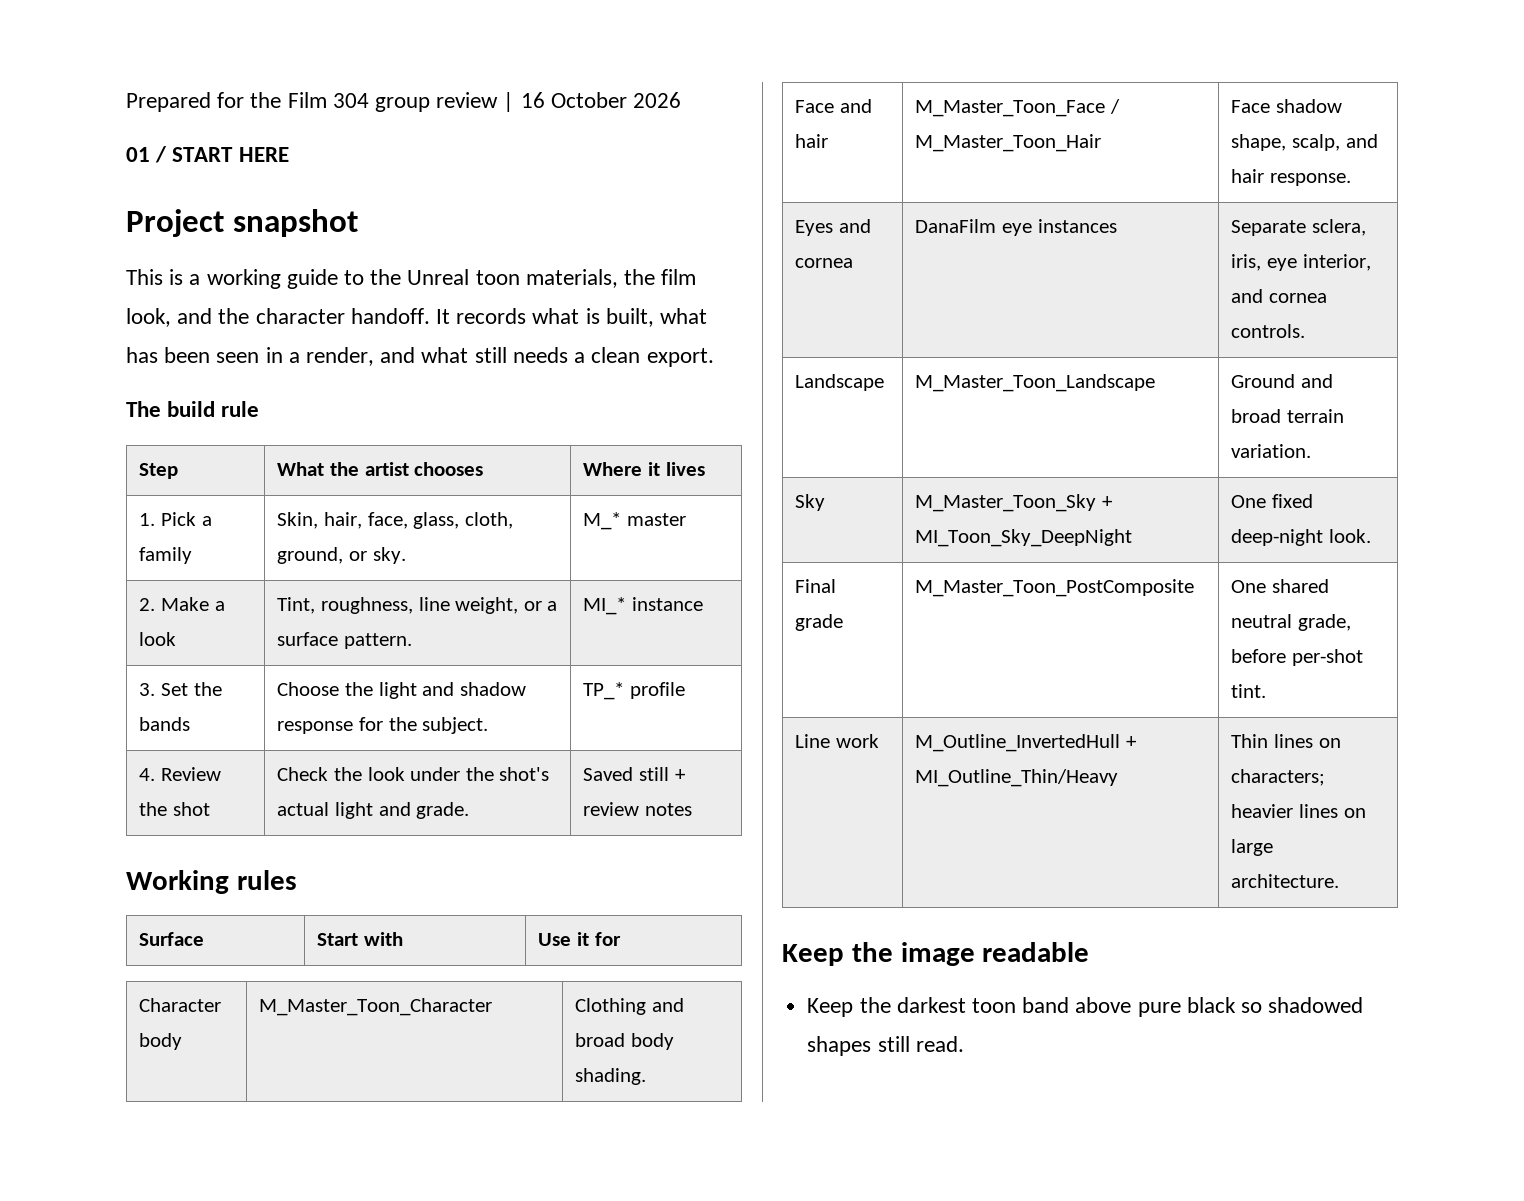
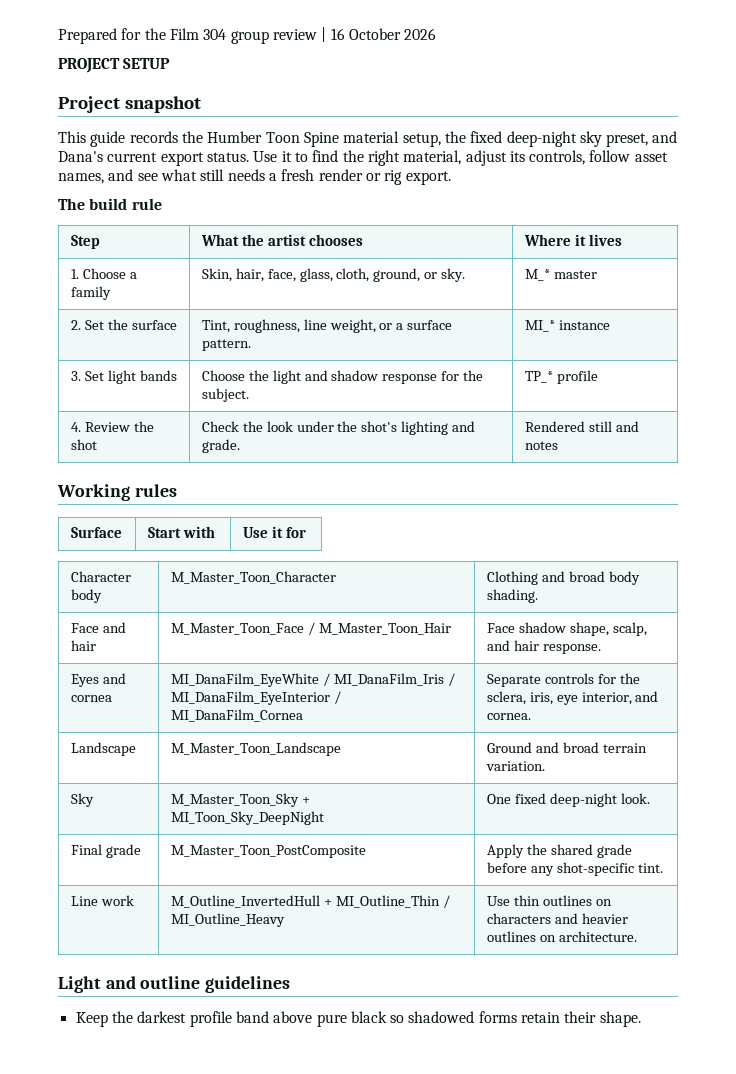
[126,146,289,163] 01 / START HERE -> [58,58,171,73] PROJECT SETUP
[169,269,697,289] [126,308,708,327] [126,347,641,366] is a working guide to the Unreal toon materials, the film look, and the character handoff. It records what is built, what has been seen in a render, and what still needs a clean -> [90,131,678,147] [58,150,668,166] [58,169,403,185] guide records the Humber Toon Spine material setup, the fixed deep-night sky preset, and Dana's current export status. Use it to find the right material, adjust its controls, follow asset names, and see what still needs a fresh render or rig
[161,512,197,526] Pick -> [82,268,126,279] Choose
[161,597,225,611] [139,632,177,646] Make a look -> [84,319,177,330] Set the surface
[193,682,222,696] the -> [107,370,136,384] light
[277,802,374,819] actual light -> [401,421,449,435] lighting
[583,767,685,781] [583,802,640,816] Saved still + review -> [524,421,639,432] Rendered still and
[915,219,1117,236] [1231,220,1307,236] DanaFilm eye instances | Separate -> [170,673,455,687] [170,691,341,705] [170,709,303,722] [486,673,640,687] MI_DanaFilm_EyeWhite / MI_DanaFilm_Iris / MI_DanaFilm_EyeInterior / MI_DanaFilm_Cornea | Separate controls for the
[1269,293,1328,303] [1231,324,1306,338] cornea controls. -> [486,713,531,720] cornea.
[1231,579,1330,593] [1231,614,1352,631] [1231,649,1364,666] One shared neutral grade, before per-shot -> [486,844,632,858] [486,862,634,876] Apply the shared grade before any shot-specific
[915,769,1119,787] [1231,734,1341,748] [1231,769,1326,786] [1231,804,1366,818] [1231,839,1274,856] [1231,874,1340,888] [782,942,1090,966] MI_Outline_Thin/Heavy | Thin lines on characters; heavier lines on large architecture. // Keep the image readable -> [335,895,450,908] [170,913,285,927] [486,895,612,906] [486,913,628,924] [486,931,637,942] [58,976,291,993] MI_Outline_Thin / MI_Outline_Heavy | Use thin outlines on characters and heavier outlines on architecture. // Light and outline guidelines
[971,998,1016,1013] toon -> [189,1011,232,1027] profile
[807,1036,964,1056] shapes still read. -> [478,1011,641,1027] forms retain their shape.

